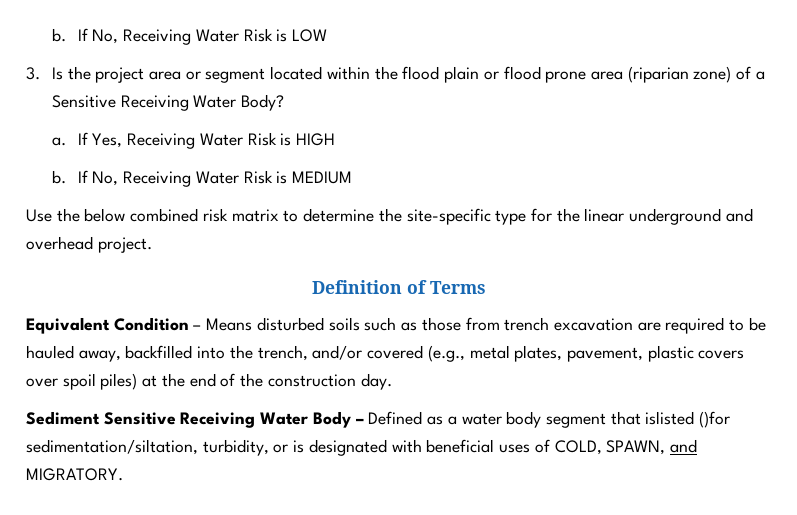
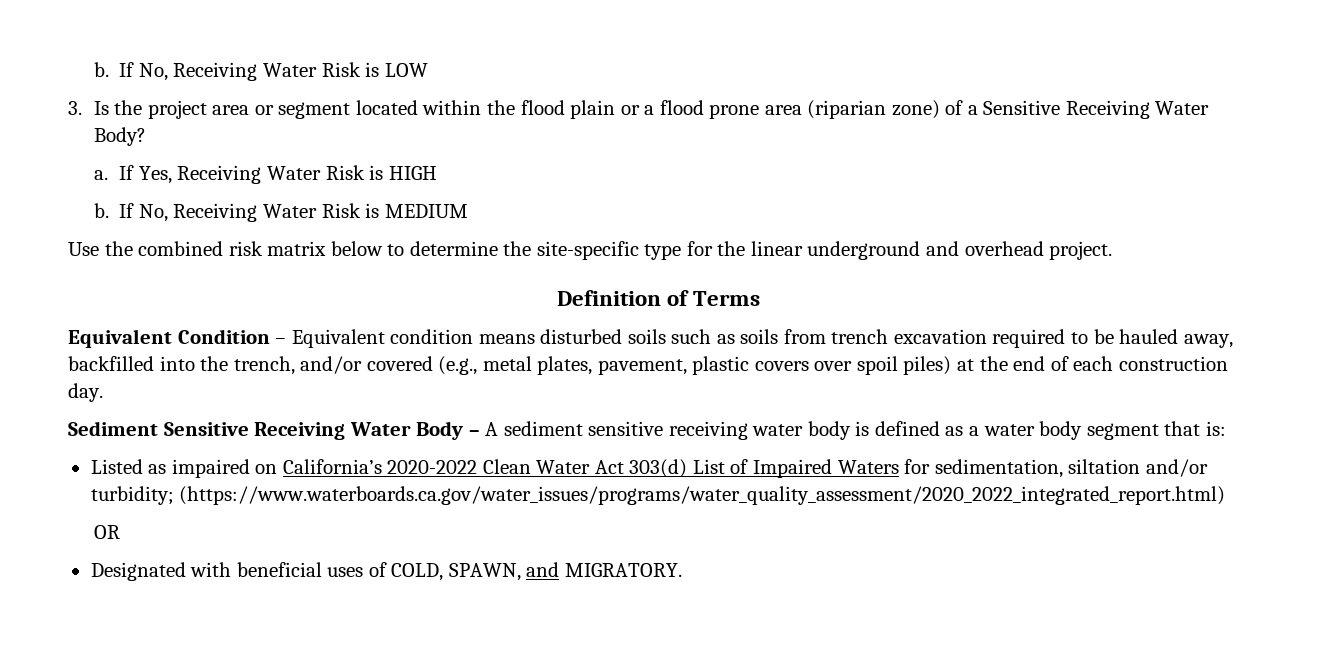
(499, 75) none -> [644,105,655,115] a
[84,208,126,222] below -> (133, 248) none
(279, 215) none -> [330,241,383,256] below
[206,318,253,331] Means -> [291,329,535,348] Equivalent condition means
[421,317,461,331] those -> [740,329,779,344] soils
[637,322,661,331] are -> (987, 336) none
[240,373,264,387] the -> [1073,356,1114,371] each
[368,411,423,425] Defined -> [485,421,940,440] A sediment sensitive receiving water body is defined
[645,411,731,428] [26,439,387,456] islisted ()for sedimentation/siltation, turbidity, or is designated -> [1205,421,1226,436] [90,459,1208,478] [90,486,1226,505] [93,525,120,539] [90,562,186,581] is: // Listed as impaired on California’s 2020-2022 Clean Water Act 303(d) List of Impaired Waters for sedimentation, siltation and/or turbidity; (https://www.waterboards.ca.gov/water_issues/programs/water_quality_assessment/2020_2022_integrated_report.html) // OR // Designated

